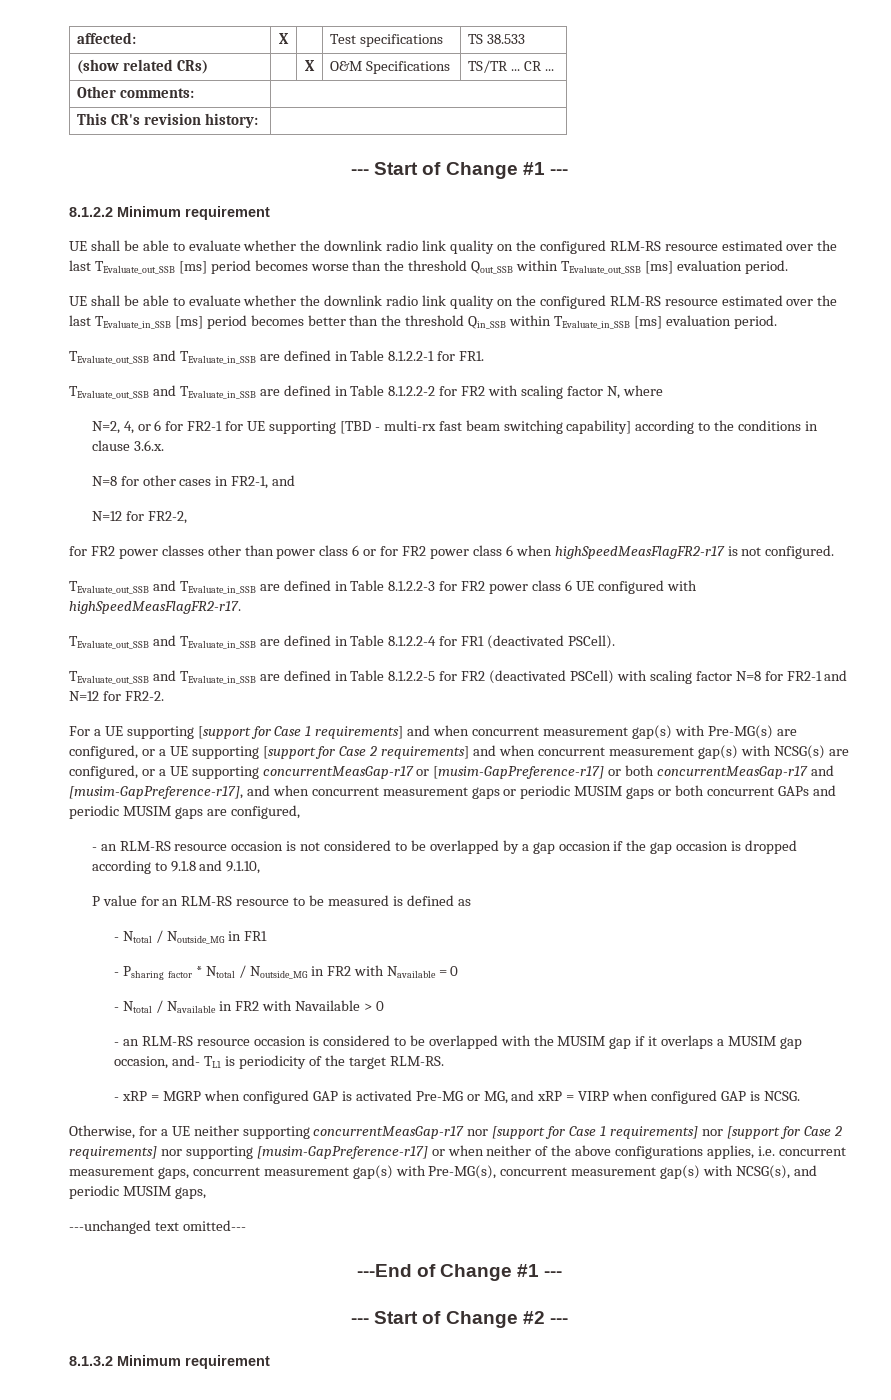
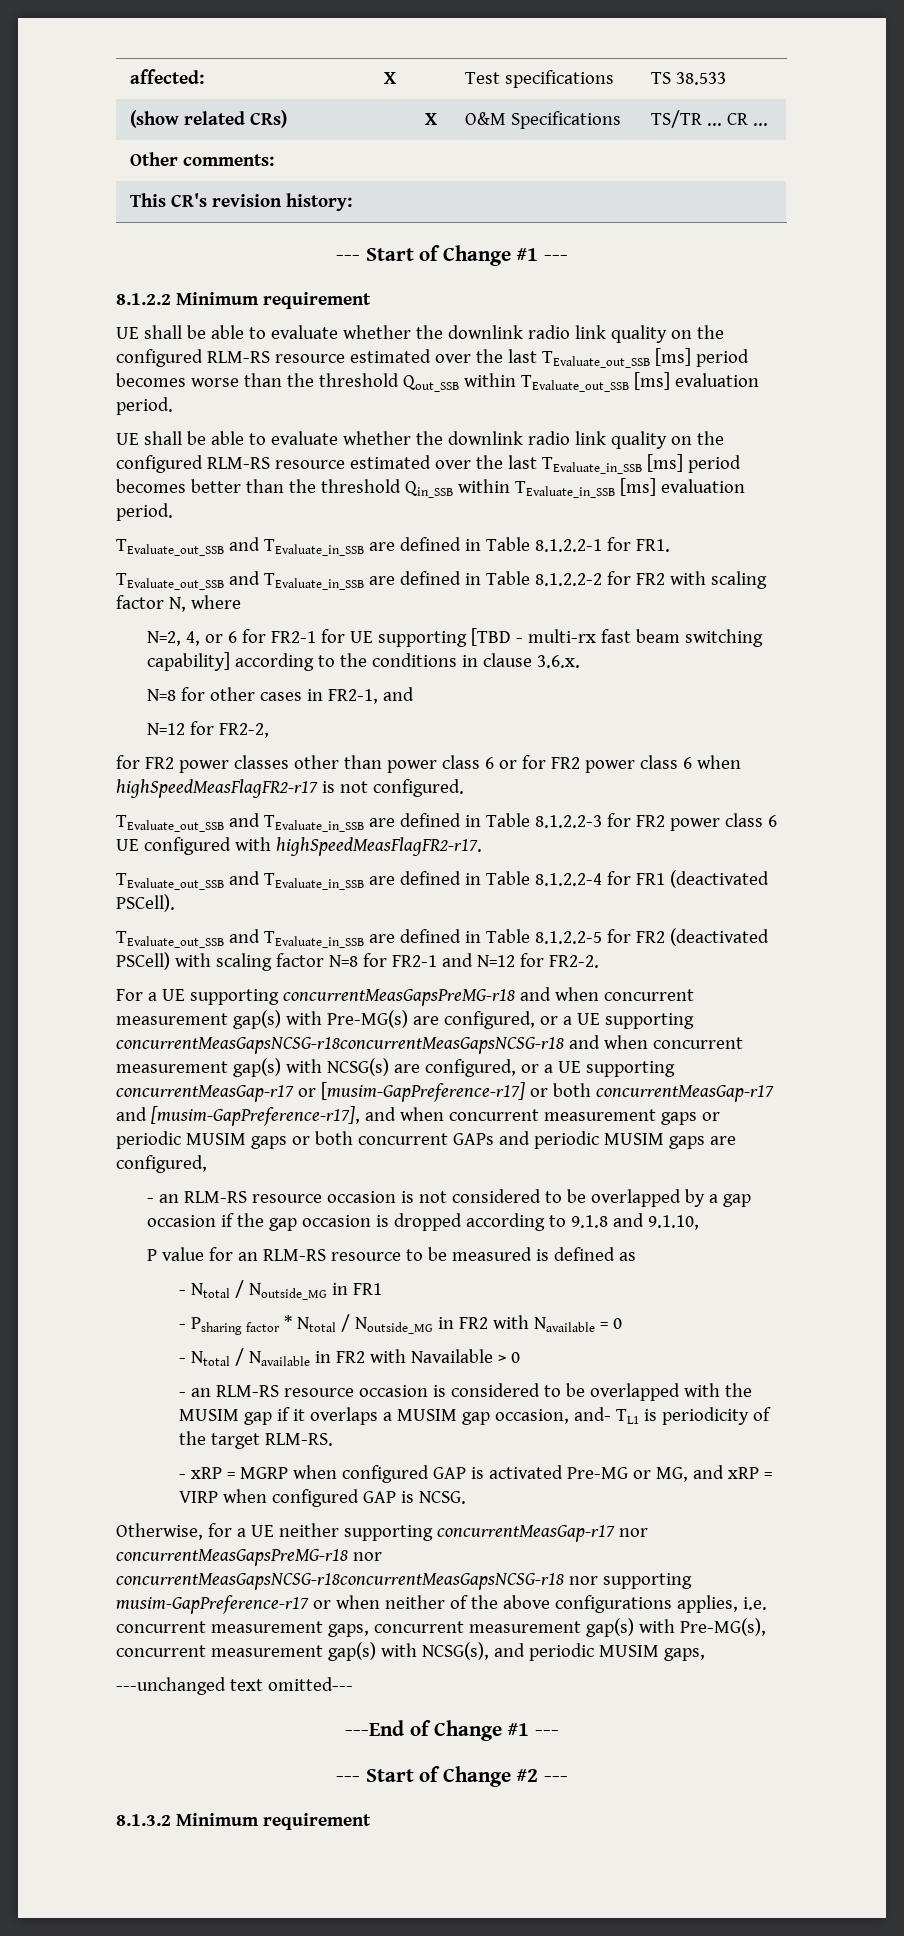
[197,726,404,739] [support for Case 1 requirements] -> [282,989,515,1006] concurrentMeasGapsPreMG-r18
[262,746,470,759] [support for Case 2 requirements] -> [116,1037,564,1054] concurrentMeasGapsNCSG-r18concurrentMeasGapsNCSG-r18
[492,1126,842,1139] [69,1146,157,1159] [support for Case 1 requirements] nor [support for Case 2 requirements] -> [116,1549,382,1566] [116,1573,564,1590] concurrentMeasGapsPreMG-r18 nor concurrentMeasGapsNCSG-r18concurrentMeasGapsNCSG-r18
[256,1146,428,1159] [musim-GapPreference-r17] -> [116,1595,309,1614] musim-GapPreference-r17

